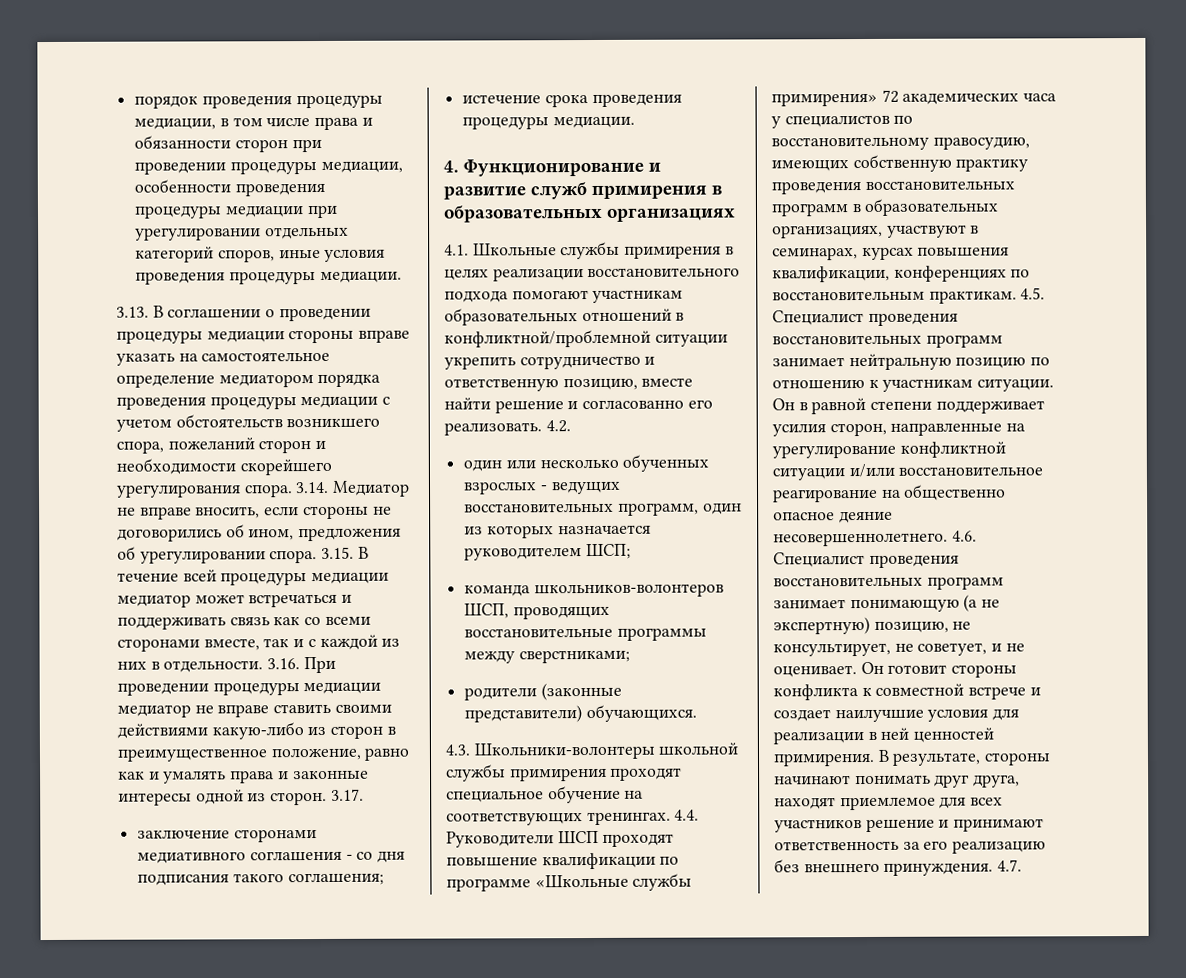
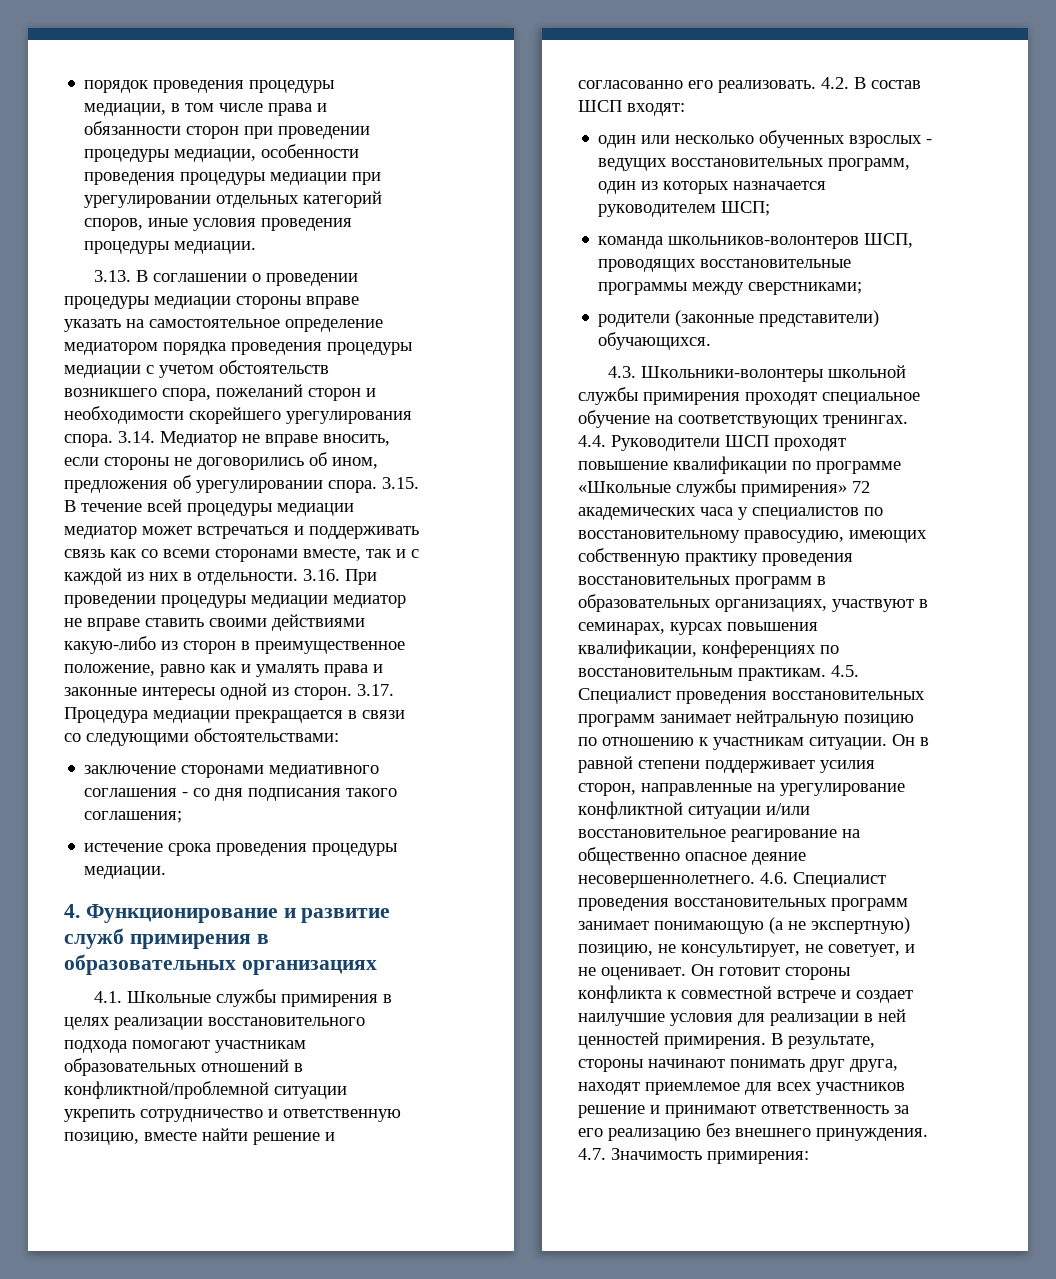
(364, 794) none -> [64,707,405,723] [64,728,339,746] Процедура медиации прекращается в связи со следующими обстоятельствами:
(571, 426) none -> [854,77,921,89] [578,100,685,116] В состав ШСП входят:
(1023, 865) none -> [611,1148,809,1164] Значимость примирения:

